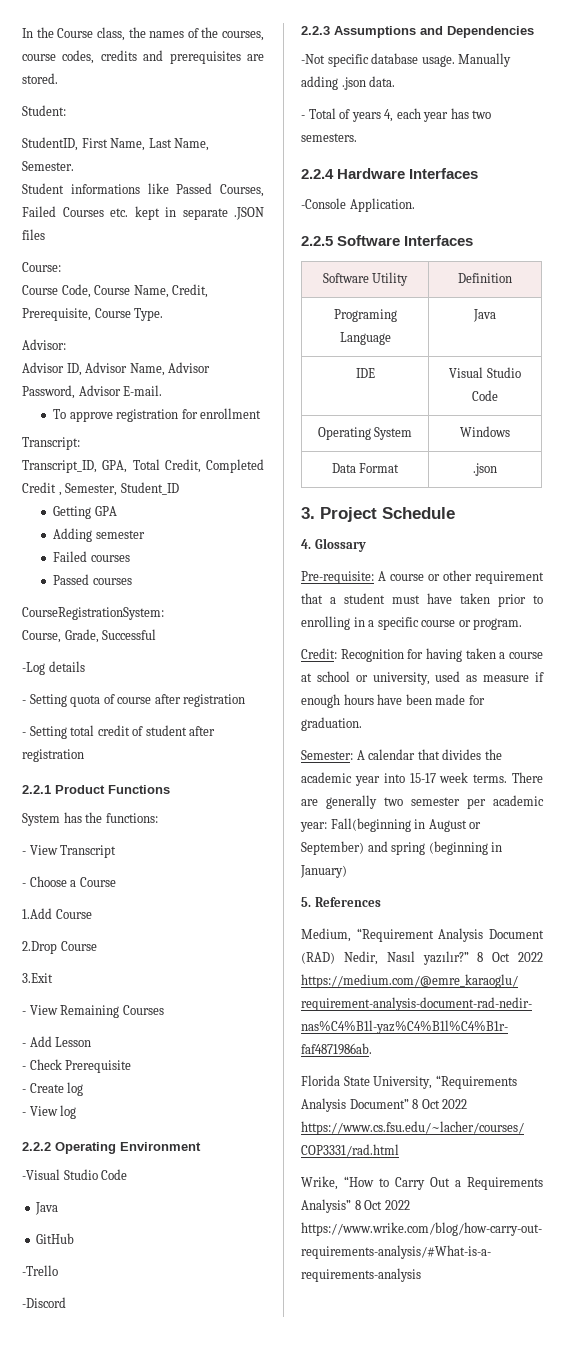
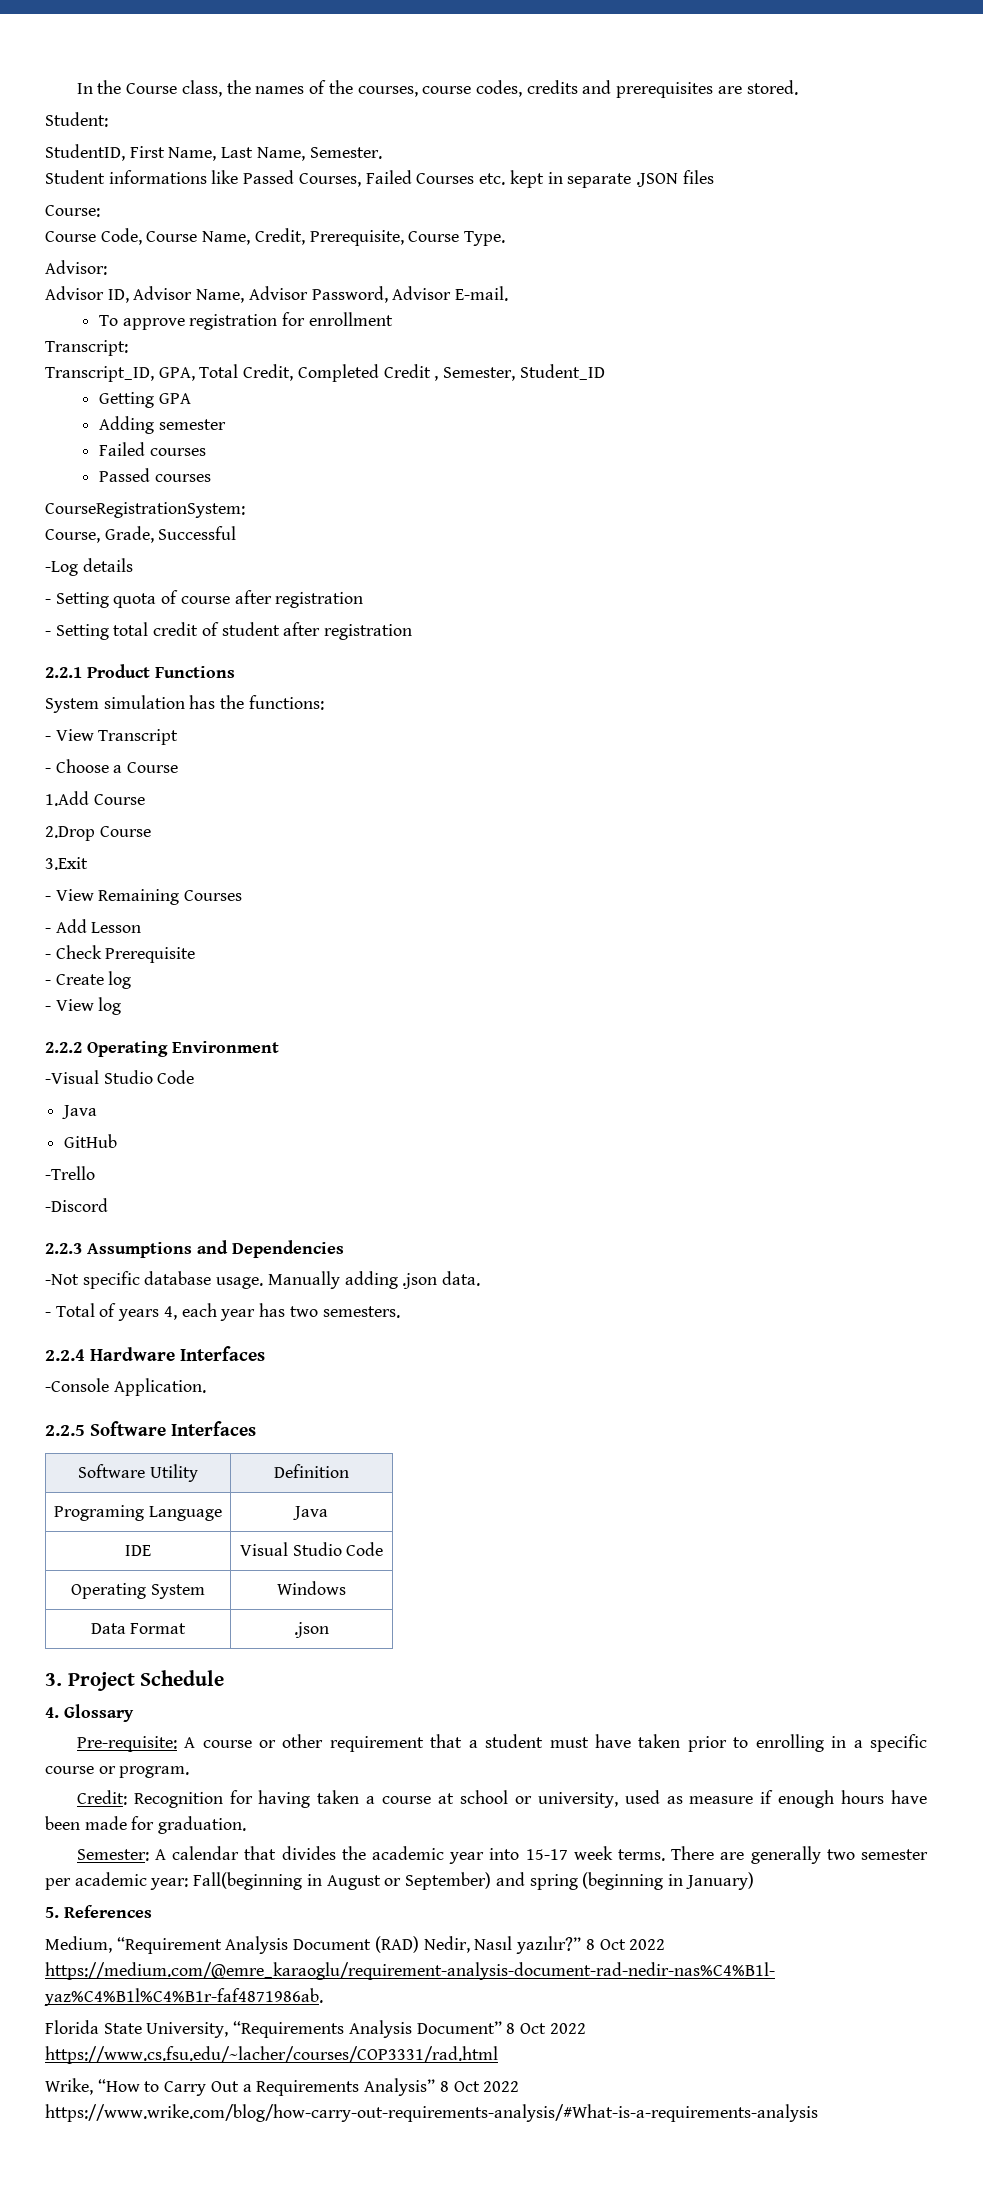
(60, 819) none -> [103,695,185,709] simulation

